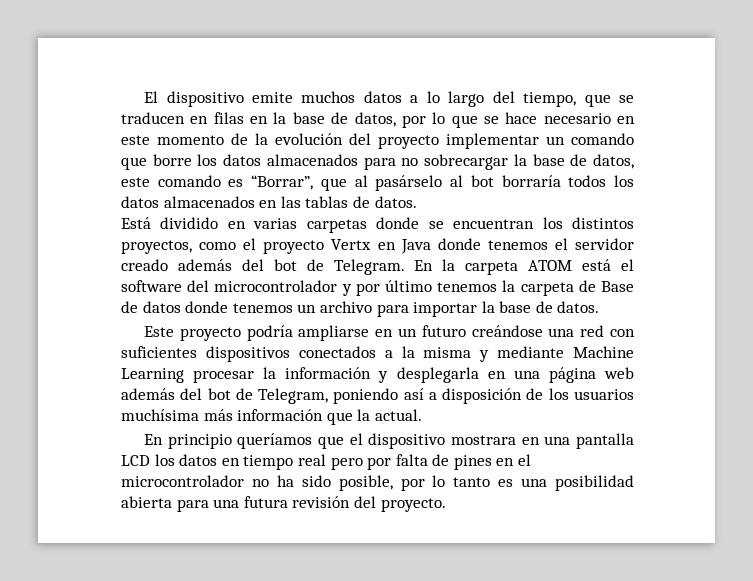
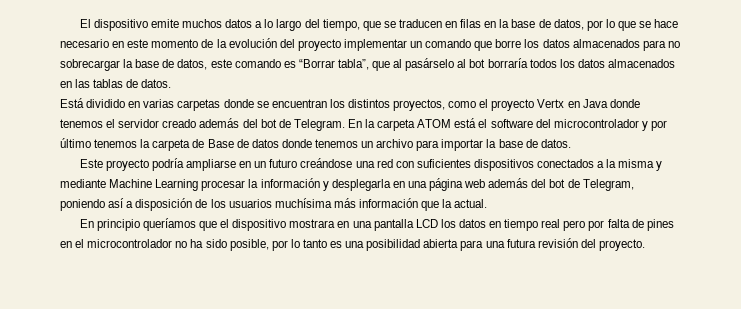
[251,175,314,190] “Borrar”, -> [298,59,369,70] “Borrar tabla”,

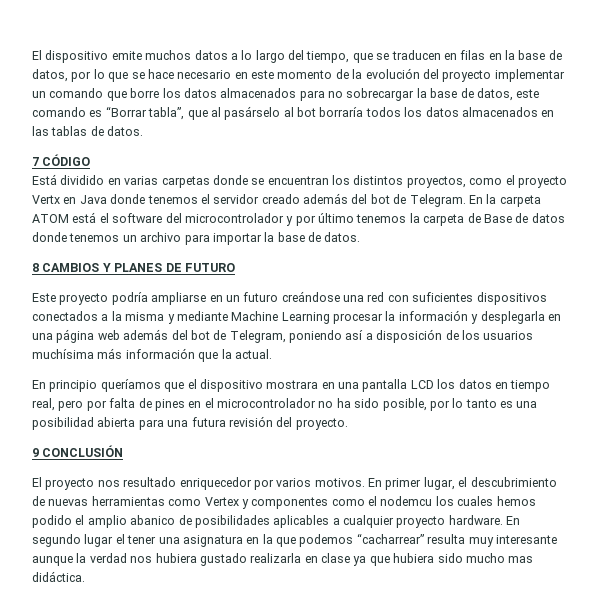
(172, 83) none -> [32,154,91,166] // 7 CÓDIGO
(571, 143) none -> [32,263,235,272] // 8 CAMBIOS Y PLANES DE FUTURO
[541,219,561,228] real -> [32,398,55,411] real,
(645, 245) none -> [32,445,124,457] [32,477,557,490] [32,496,536,509] [32,515,521,528] [32,533,557,547] [32,553,534,566] [32,571,85,582] // 9 CONCLUSIÓN // El proyecto nos resultado enriquecedor por varios motivos. En primer lugar, el descubrimiento de nuevas herramientas como Vertex y componentes como el nodemcu los cuales hemos podido el amplio abanico de posibilidades aplicables a cualquier proyecto hardware. En segundo lugar el tener una asignatura en la que podemos “cacharrear” resulta muy interesante aunque la verdad nos hubiera gustado realizarla en clase ya que hubiera sido mucho mas didáctica.

